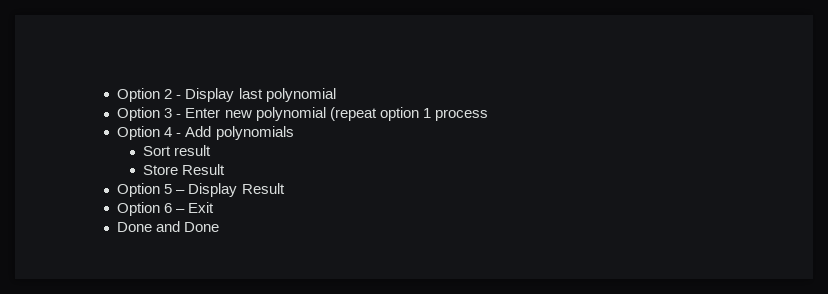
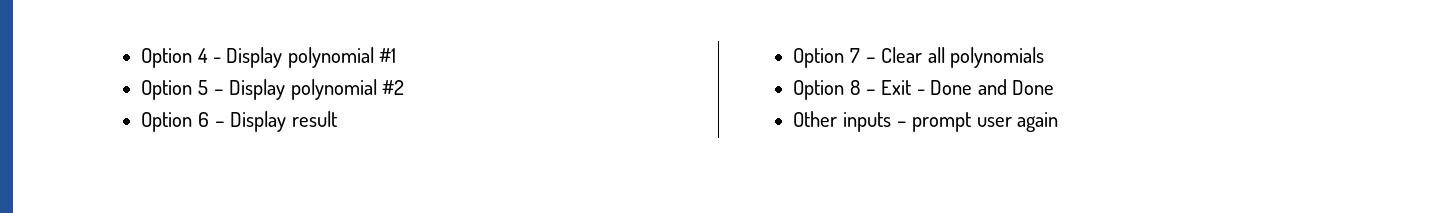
[117,88,336,102] [117,107,488,121] [117,126,294,140] [143,145,212,156] [143,164,226,175] Option 2 - Display last polynomial // Option 3 - Enter new polynomial (repeat option 1 process // Option 4 - Add polynomials // Sort result // Store Result -> [141,47,397,68] Option 4 - Display polynomial #1
[241,183,285,194] Result -> [290,79,405,100] polynomial #2
(186, 211) none -> [230,111,337,132] [793,47,1045,68] [793,80,876,100] Display result // Option 7 – Clear all polynomials // Option 8 –
(215, 207) // -> [916,89,925,95] -
(220, 227) none -> [793,111,1059,132] // Other inputs – prompt user again

